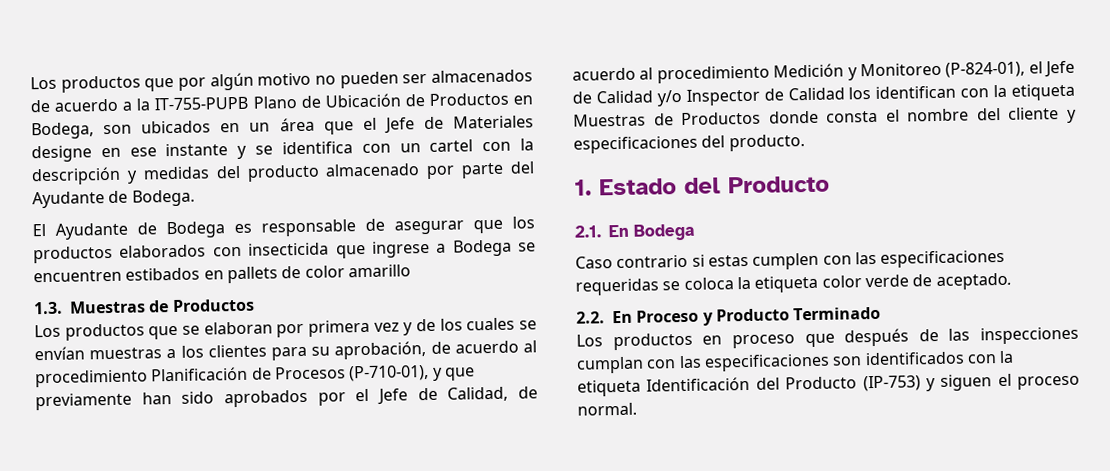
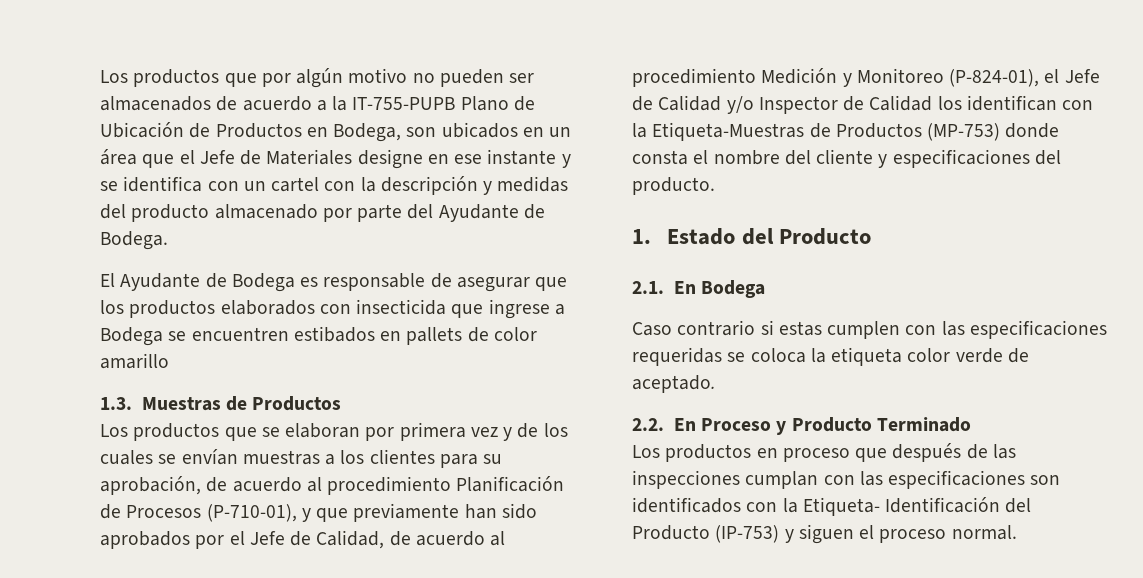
[1010,83,1075,101] [573,111,762,127] etiqueta Muestras de Productos -> [652,122,1001,141] Etiqueta-Muestras de Productos (MP-753)
[577,379,641,397] etiqueta -> [802,497,880,516] Etiqueta-

